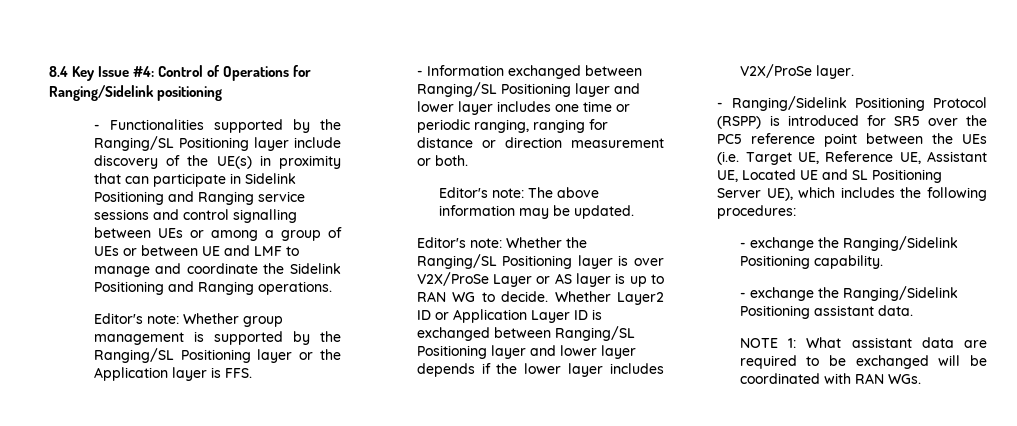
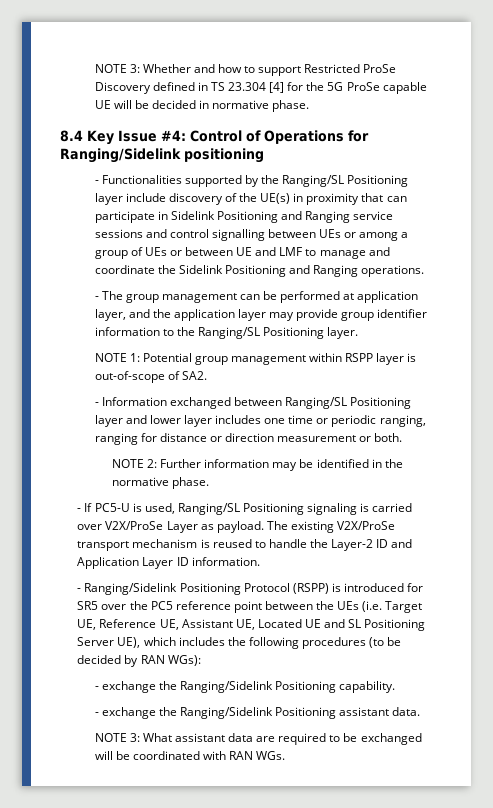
(49, 71) none -> [94,64,397,76] [94,82,427,94] [94,100,310,112] NOTE 3: Whether and how to support Restricted ProSe Discovery defined in TS 23.304 [4] for the 5G ProSe capable UE will be decided in normative phase. //
[93,313,283,327] [93,331,342,345] [93,348,341,363] [93,367,252,381] Editor's note: Whether group management is supported by the Ranging/SL Positioning layer or the Application layer is FFS. -> [94,291,419,303] [94,309,428,321] [94,327,359,339] [94,353,417,365] [94,371,207,383] - The group management can be performed at application layer, and the application layer may provide group identifier information to the Ranging/SL Positioning layer. // NOTE 1: Potential group management within RSPP layer is out-of-scope of SA2.
[439,187,600,198] [439,205,635,219] [416,237,587,248] [416,254,664,269] [416,272,664,287] [416,291,664,305] [416,309,602,323] [416,326,635,341] [416,345,636,359] [416,363,664,377] [739,64,854,79] Editor's note: The above information may be updated. // Editor's note: Whether the Ranging/SL Positioning layer is over V2X/ProSe Layer or AS layer is up to RAN WG to decide. Whether Layer2 ID or Application Layer ID is exchanged between Ranging/SL Positioning layer and lower layer depends if the lower layer includes V2X/ProSe layer. -> [111,459,403,471] [111,477,210,489] [77,503,413,515] [77,521,396,533] [77,539,413,551] [77,557,260,569] NOTE 2: Further information may be identified in the normative phase. // - If PC5-U is used, Ranging/SL Positioning signaling is carried over V2X/ProSe Layer as payload. The existing V2X/ProSe transport mechanism is reused to handle the Layer-2 ID and Application Layer ID information.
[717,205,797,219] procedures: -> [301,637,402,649] [77,655,201,667] procedures (to be decided by RAN WGs):
[788,338,797,348] 1: -> [129,733,140,742] 3:

